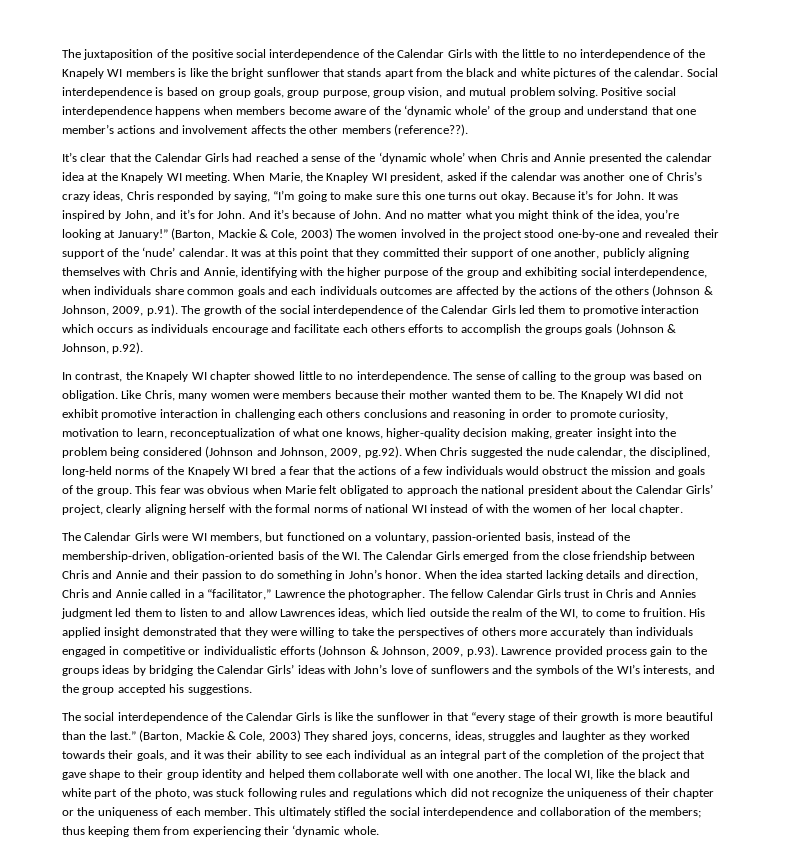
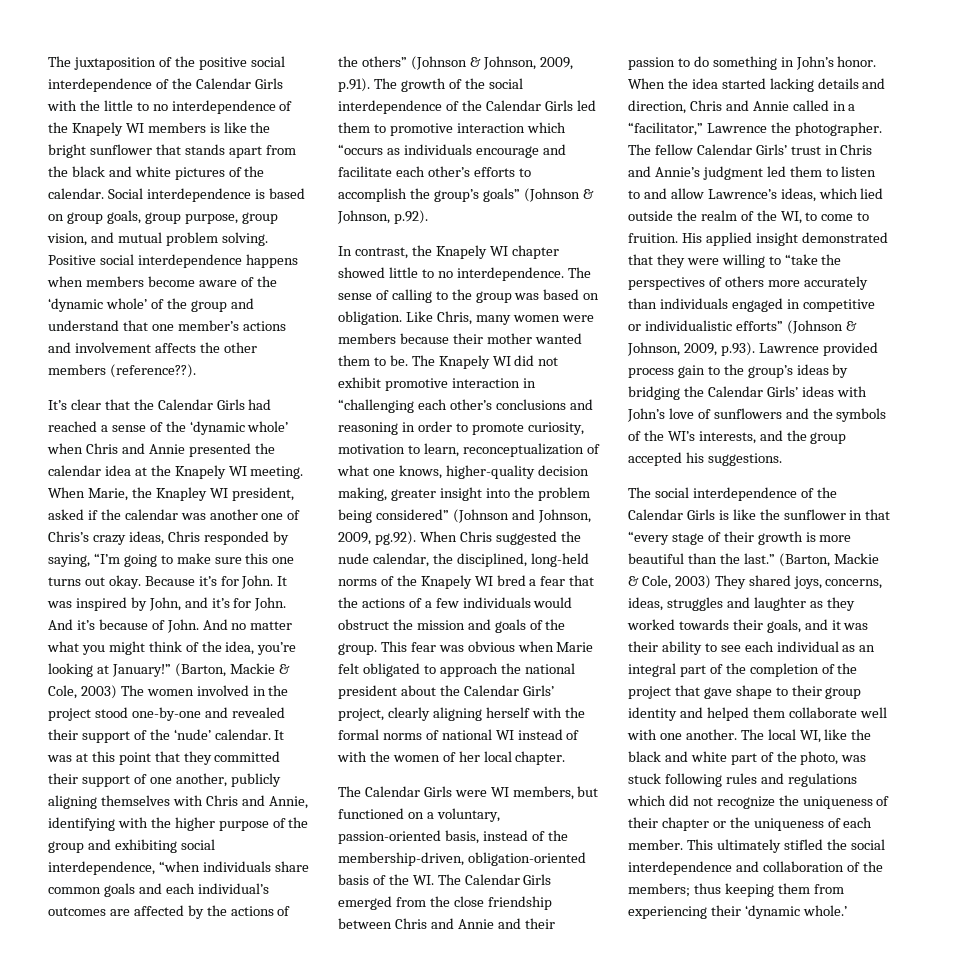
[62,286,91,295] when -> [158,861,200,872] “when
[319,286,377,295] individuals -> [197,883,269,894] individual’s
[615,286,649,295] others -> [361,56,407,67] others”
[97,327,134,333] occurs -> [338,144,383,155] “occurs
[371,324,405,333] others -> [427,166,470,177] other’s
[544,324,613,335] groups goals -> [433,188,520,202] group’s goals”
[234,409,361,420] challenging each others -> [338,399,492,413] “challenging each other’s
[142,447,202,456] considered -> [375,509,449,520] considered”
[536,589,561,598] Girls -> [755,144,787,155] Girls’
[659,589,696,598] Annies -> [654,167,700,177] Annie’s
[280,609,335,617] Lawrences -> [707,189,777,199] Lawrence’s
[352,627,374,636] take -> [784,254,818,265] “take
[279,646,315,655] efforts -> [735,321,783,331] efforts”
[62,668,99,676] groups -> [747,365,793,378] group’s
[343,826,379,835] whole. -> [802,905,847,916] whole.’

